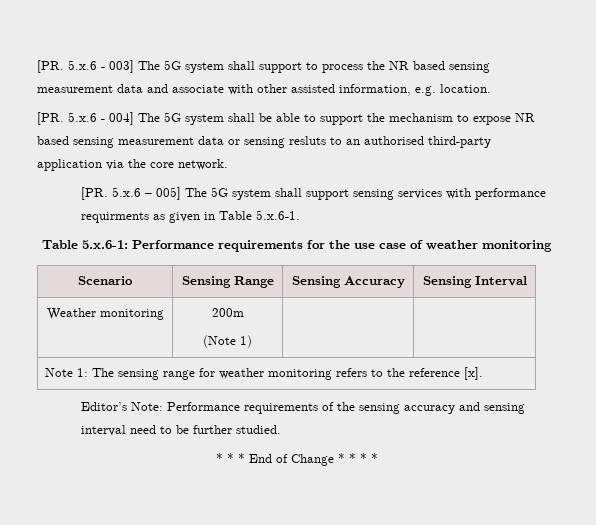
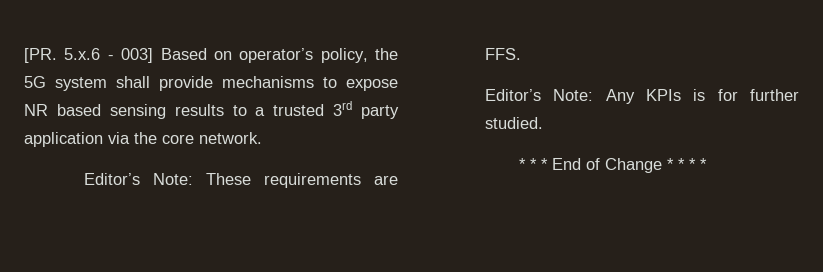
[138,60,490,73] [37,84,491,96] [37,112,453,125] The 5G system shall support to process the NR based sensing measurement data and associate with other assisted information, e.g. location. // [PR. 5.x.6 - 004] The 5G system shall be able to support the mechanism -> [160,48,398,63] [24,76,314,91] Based on operator’s policy, the 5G system shall provide mechanisms
[118,136,491,148] measurement data or sensing resluts to an authorised third-party -> [174,101,399,119] results to a trusted 3rd party
[81,187,547,200] [81,210,301,223] [42,240,552,252] [78,276,133,285] [181,276,274,288] [291,276,405,288] [422,276,527,288] [46,308,164,320] [211,308,244,317] [203,335,252,348] [45,367,484,380] [81,402,526,414] [81,425,190,436] [PR. 5.x.6 – 005] The 5G system shall support sensing services with performance requirments as given in Table 5.x.6-1. // Table 5.x.6-1: Performance requirements for the use case of weather monitoring // Scenario | Sensing Range | Sensing Accuracy | Sensing Interval // Weather monitoring | 200m // (Note 1) | | // Note 1: The sensing range for weather monitoring refers to the reference [x]. // Editor’s Note: Performance requirements of the sensing accuracy and sensing interval need to be -> [84,173,398,188] [485,48,522,60] [485,89,738,104] Editor’s Note: These requirements are FFS. // Editor’s Note: Any KPIs is for

